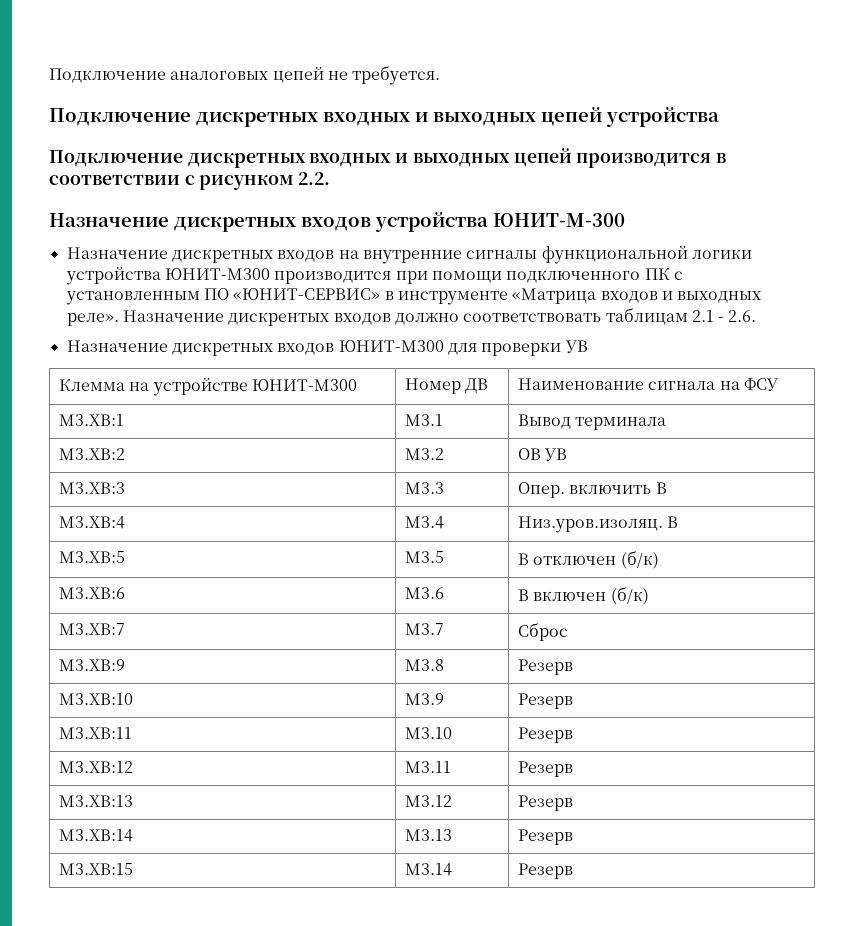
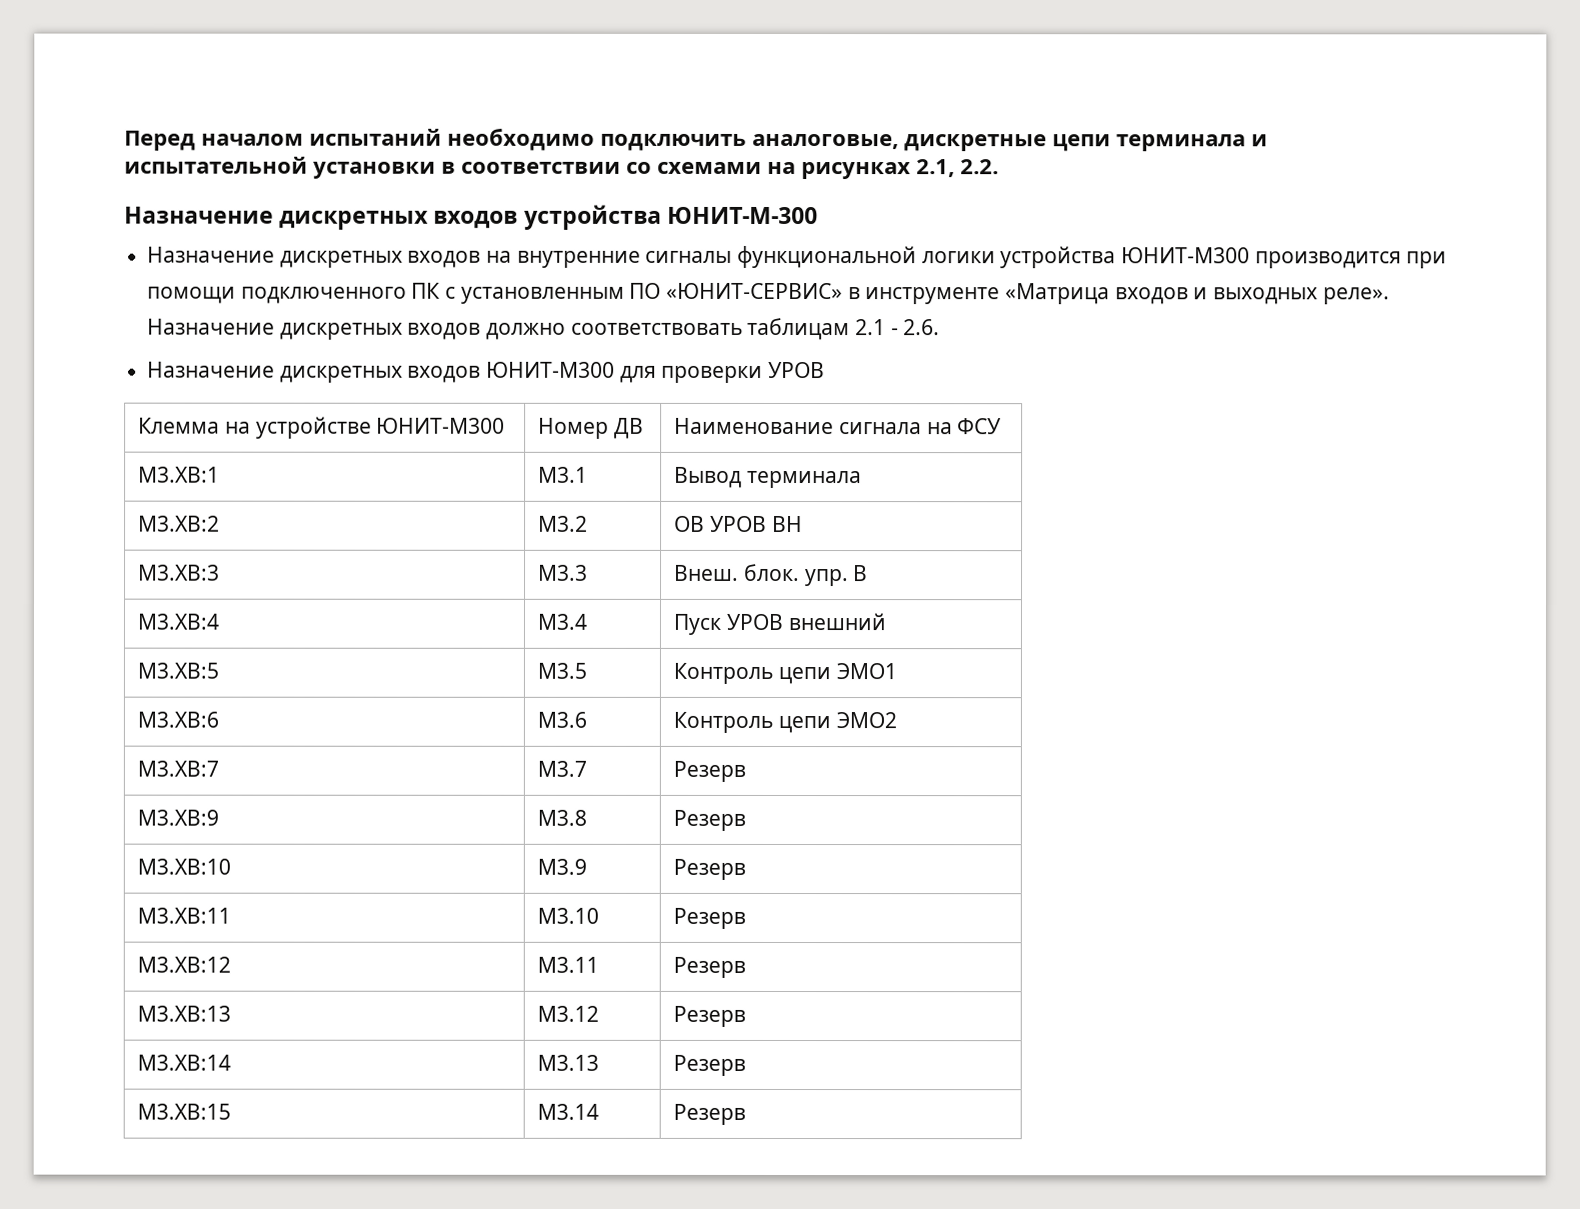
[49,65,441,85] [49,107,719,127] [49,148,727,168] [49,175,294,190] Подключение аналоговых цепей не требуется. // Подключение дискретных входных и выходных цепей устройства // Подключение дискретных входных и выходных цепей производится в соответствии с рисунком -> [124,127,1268,152] [124,156,955,180] Перед началом испытаний необходимо подключить аналоговые, дискретные цепи терминала и испытательной установки в соответствии со схемами на рисунках 2.1,
[228,312,330,326] дискрентых -> [279,322,403,340] дискретных
[564,340,588,353] УВ -> [768,361,826,379] УРОВ
[544,448,568,461] УВ -> [709,515,803,533] УРОВ ВН
[517,482,652,498] Опер. включить -> [674,563,849,587] Внеш. блок. упр.
[517,516,679,533] Низ.уров.изоляц. В -> [673,612,886,635] Пуск УРОВ внешний
[517,550,659,569] В отключен (б/к) -> [673,662,897,685] Контроль цепи ЭМО1
[517,586,649,605] В включен (б/к) -> [673,711,897,734] Контроль цепи ЭМО2
[517,622,568,641] Сброс -> [673,760,747,782] Резерв

